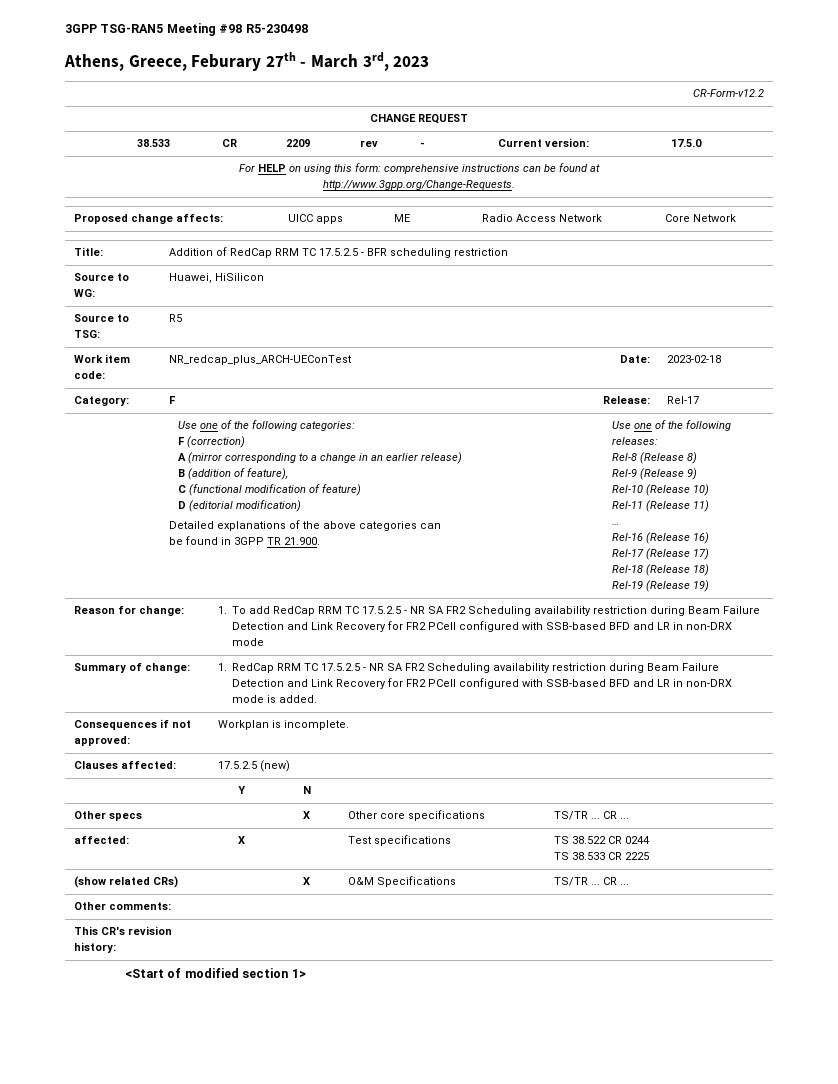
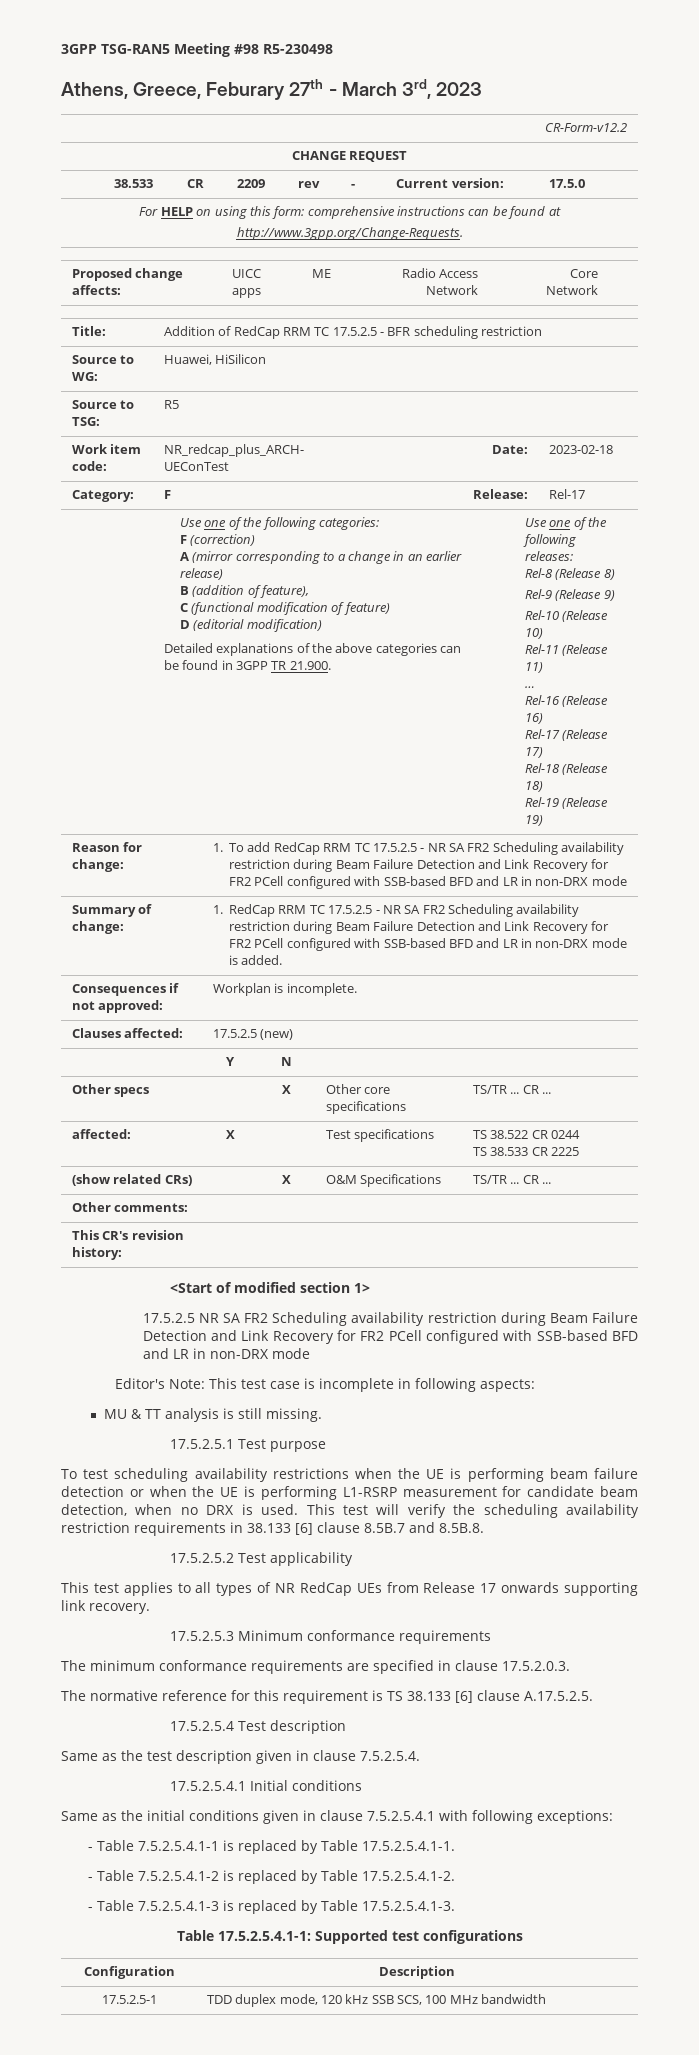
(306, 973) none -> [142,1312,638,1326] [142,1330,638,1344] [142,1348,310,1359] [115,1378,536,1392] [103,1408,322,1422] [169,1439,326,1452] [61,1468,638,1482] [61,1486,638,1500] [61,1504,640,1518] [61,1522,484,1536] [169,1552,353,1566] [61,1582,638,1596] [61,1600,150,1614] [169,1630,491,1644] [61,1660,570,1674] [61,1690,593,1704] [169,1720,346,1734] [61,1750,420,1764] [169,1780,362,1791] [61,1810,613,1824] [88,1840,456,1854] [88,1870,456,1884] [88,1900,456,1914] [176,1930,523,1944] [83,1966,175,1979] [379,1966,455,1979] [101,1995,157,2004] [206,1994,547,2007] // 17.5.2.5 NR SA FR2 Scheduling availability restriction during Beam Failure Detection and Link Recovery for FR2 PCell configured with SSB-based BFD and LR in non-DRX mode // Editor's Note: This test case is incomplete in following aspects: // MU & TT analysis is still missing. // 17.5.2.5.1 Test purpose // To test scheduling availability restrictions when the UE is performing beam failure detection or when the UE is performing L1-RSRP measurement for candidate beam detection, when no DRX is used. This test will verify the scheduling availability restriction requirements in 38.133 [6] clause 8.5B.7 and 8.5B.8. // 17.5.2.5.2 Test applicability // This test applies to all types of NR RedCap UEs from Release 17 onwards supporting link recovery. // 17.5.2.5.3 Minimum conformance requirements // The minimum conformance requirements are specified in clause 17.5.2.0.3. // The normative reference for this requirement is TS 38.133 [6] clause A.17.5.2.5. // 17.5.2.5.4 Test description // Same as the test description given in clause 7.5.2.5.4. // 17.5.2.5.4.1 Initial conditions // Same as the initial conditions given in clause 7.5.2.5.4.1 with following exceptions: // - Table 7.5.2.5.4.1-1 is replaced by Table 17.5.2.5.4.1-1. // - Table 7.5.2.5.4.1-2 is replaced by Table 17.5.2.5.4.1-2. // - Table 7.5.2.5.4.1-3 is replaced by Table 17.5.2.5.4.1-3. // Table 17.5.2.5.4.1-1: Supported test configurations // Configuration | Description // 17.5.2.5-1 | TDD duplex mode, 120 kHz SSB SCS, 100 MHz bandwidth

